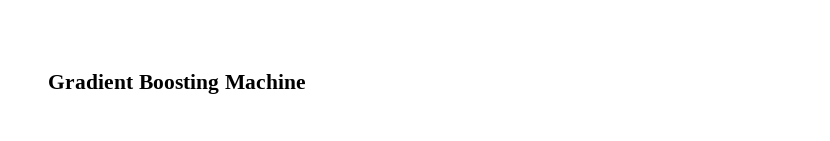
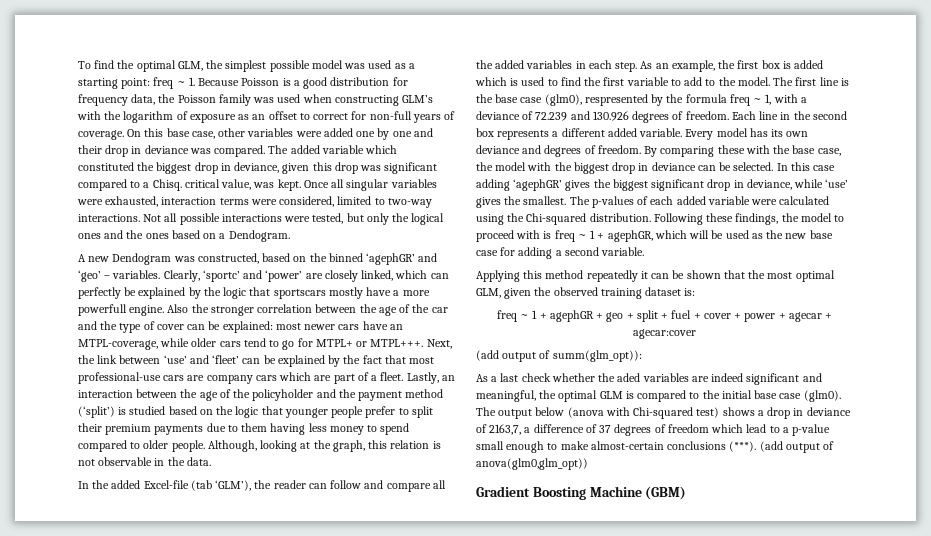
(48, 81) none -> [78,60,415,72] [78,77,408,89] [78,94,434,106] [77,111,456,123] [78,128,433,140] [78,145,398,157] [78,162,438,174] [78,179,437,191] [77,196,432,208] [78,213,445,225] [78,230,290,242] [78,253,438,265] [78,270,449,282] [78,287,430,299] [78,304,448,316] [78,321,403,333] [78,338,452,350] [78,355,435,367] [78,372,455,384] [78,389,444,401] [78,406,433,418] [78,423,410,435] [78,440,441,452] [78,457,211,466] [78,480,446,492] [476,60,824,72] [475,77,849,86] [476,94,807,106] [476,111,847,123] [476,128,809,140] [476,145,841,157] [476,162,836,174] [476,179,849,191] [476,196,830,208] [476,213,845,225] [476,230,833,242] [476,247,645,259] [476,270,835,282] [476,287,696,299] [496,310,833,322] [633,329,696,339] [476,350,642,362] [476,373,822,385] [476,390,841,402] [476,407,851,419] [476,424,831,436] [476,441,835,453] [476,458,588,470] To find the optimal GLM, the simplest possible model was used as a starting point: freq ~ 1. Because Poisson is a good distribution for frequency data, the Poisson family was used when constructing GLM’s with the logarithm of exposure as an offset to correct for non-full years of coverage. On this base case, other variables were added one by one and their drop in deviance was compared. The added variable which constituted the biggest drop in deviance, given this drop was significant compared to a Chisq. critical value, was kept. Once all singular variables were exhausted, interaction terms were considered, limited to two-way interactions. Not all possible interactions were tested, but only the logical ones and the ones based on a Dendogram. // A new Dendogram was constructed, based on the binned ‘agephGR’ and ‘geo’ – variables. Clearly, ‘sportc’ and ‘power’ are closely linked, which can perfectly be explained by the logic that sportscars mostly have a more powerfull engine. Also the stronger correlation between the age of the car and the type of cover can be explained: most newer cars have an MTPL-coverage, while older cars tend to go for MTPL+ or MTPL+++. Next, the link between ‘use’ and ‘fleet’ can be explained by the fact that most professional-use cars are company cars which are part of a fleet. Lastly, an interaction between the age of the policyholder and the payment method (‘split’) is studied based on the logic that younger people prefer to split their premium payments due to them having less money to spend compared to older people. Although, looking at the graph, this relation is not observable in the data. // In the added Excel-file (tab ‘GLM’), the reader can follow and compare all the added variables in each step. As an example, the first box is added which is used to find the first variable to add to the model. The first line is the base case (glm0), respresented by the formula freq ~ 1, with a deviance of 72.239 and 130.926 degrees of freedom. Each line in the second box represents a different added variable. Every model has its own deviance and degrees of freedom. By comparing these with the base case, the model with the biggest drop in deviance can be selected. In this case adding ‘agephGR’ gives the biggest significant drop in deviance, while ‘use’ gives the smallest. The p-values of each added variable were calculated using the Chi-squared distribution. Following these findings, the model to proceed with is freq ~ 1 + agephGR, which will be used as the new base case for adding a second variable. // Applying this method repeatedly it can be shown that the most optimal GLM, given the observed training dataset is: // freq ~ 1 + agephGR + geo + split + fuel + cover + power + agecar + agecar:cover // (add output of summ(glm_opt)): // As a last check whether the aded variables are indeed significant and meaningful, the optimal GLM is compared to the initial base case (glm0). The output below (anova with Chi-squared test) shows a drop in deviance of 2163,7, a difference of 37 degrees of freedom which lead to a p-value small enough to make almost-certain conclusions (***). (add output of anova(glm0,glm_opt)) //
(306, 81) none -> [645,486,687,500] (GBM)

